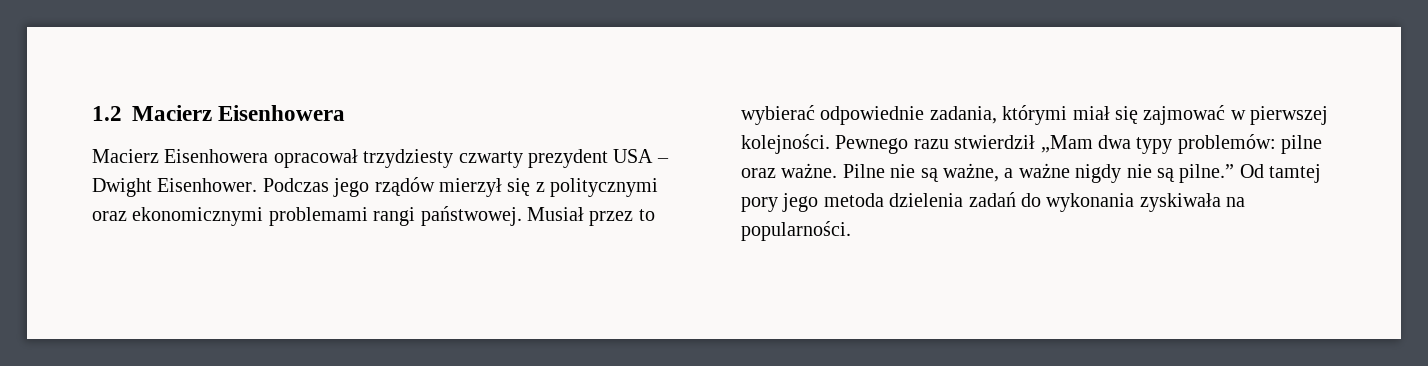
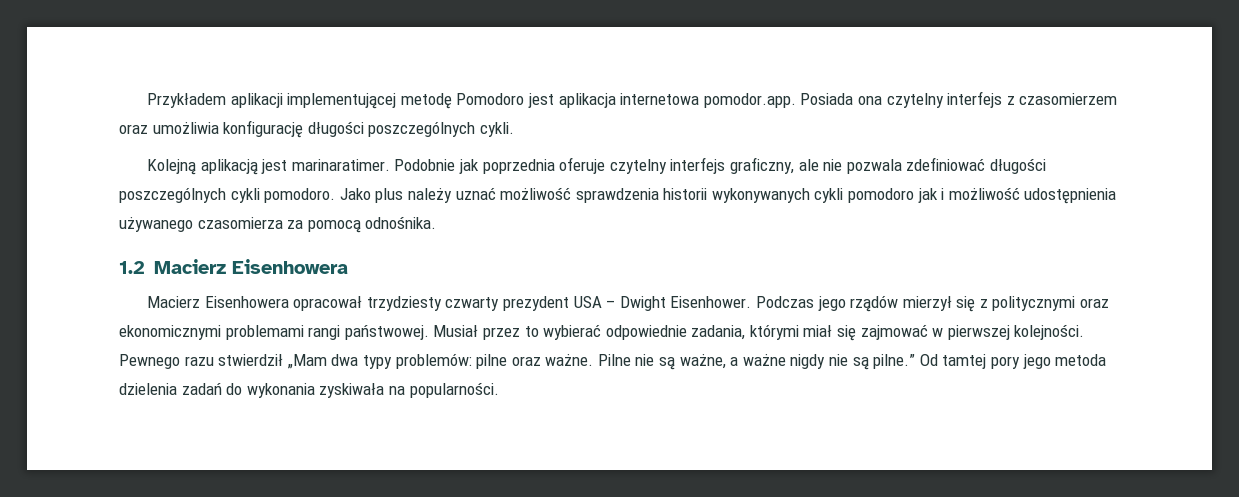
(92, 113) none -> [147,91,1118,109] [119,120,514,138] [147,157,1046,175] [119,187,1117,204] [119,216,437,233] Przykładem aplikacji implementującej metodę Pomodoro jest aplikacja internetowa pomodor.app. Posiada ona czytelny interfejs z czasomierzem oraz umożliwia konfigurację długości poszczególnych cykli. // Kolejną aplikacją jest marinaratimer. Podobnie jak poprzednia oferuje czytelny interfejs graficzny, ale nie pozwala zdefiniować długości poszczególnych cykli pomodoro. Jako plus należy uznać możliwość sprawdzenia historii wykonywanych cykli pomodoro jak i możliwość udostępnienia używanego czasomierza za pomocą odnośnika. //

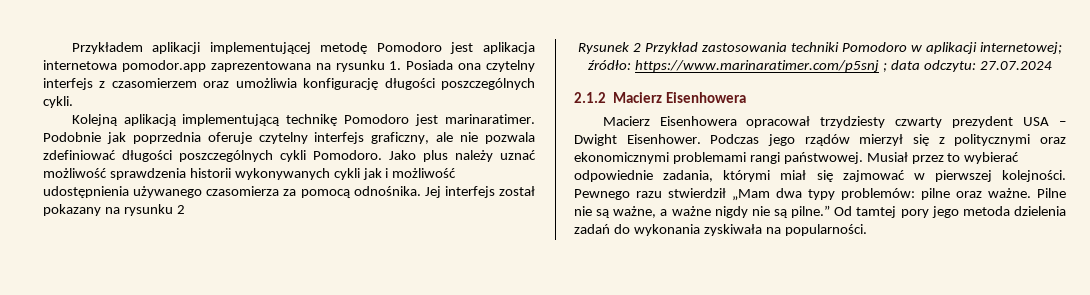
[703,93,796,108] pomodor.app. -> [121,60,402,72] pomodor.app zaprezentowana na rysunku 1.
(258, 167) none -> [182,114,410,126] implementującą technikę Pomodoro
[264,188,336,203] pomodoro. -> [313,150,382,160] Pomodoro.
[848,188,915,203] pomodoro -> (360, 174) none
[119,261,145,274] // 1.2 -> [424,186,535,198] [43,204,185,216] [578,42,1062,54] [588,60,1052,72] [574,92,606,103] Jej interfejs został pokazany na rysunku 2 // Rysunek 2 Przykład zastosowania techniki Pomodoro w aplikacji internetowej; źródło: https://www.marinaratimer.com/p5snj ; data odczytu: 27.07.2024 // 2.1.2

